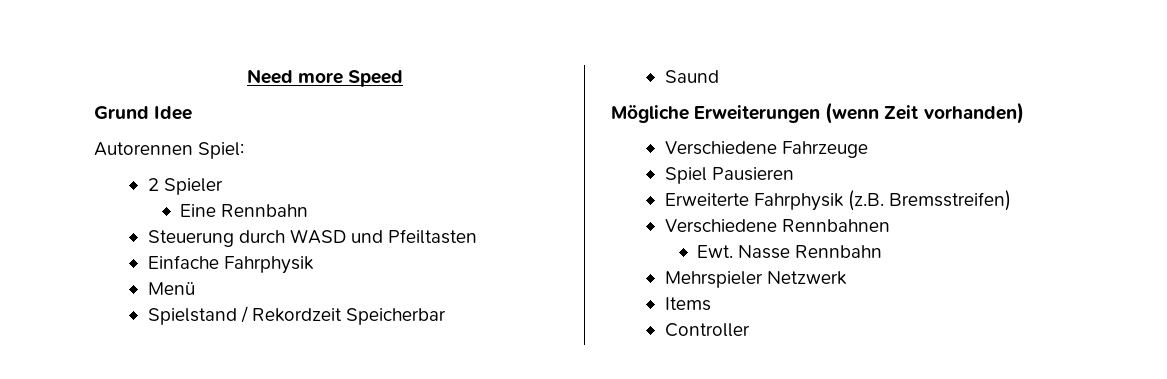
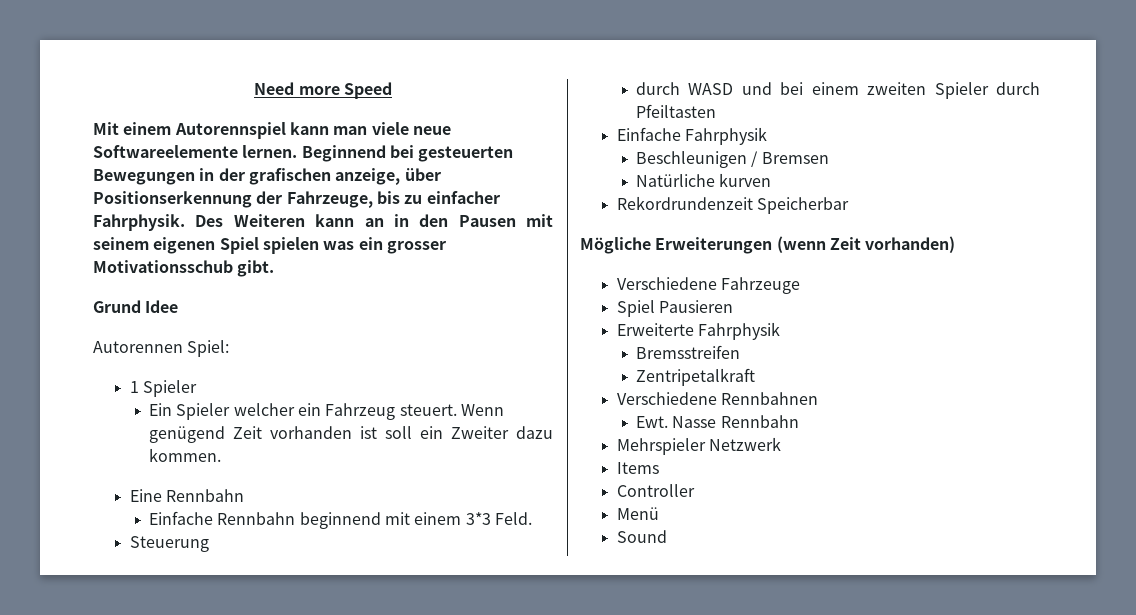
(404, 78) none -> [93,122,451,139] [93,145,514,162] [93,168,441,185] [93,191,500,208] [93,214,553,231] [93,237,446,254] [93,260,275,277] // Mit einem Autorennspiel kann man viele neue Softwareelemente lernen. Beginnend bei gesteuerten Bewegungen in der grafischen anzeige, über Positionserkennung der Fahrzeuge, bis zu einfacher Fahrphysik. Des Weiteren kann an in den Pausen mit seinem eigenen Spiel spielen was ein grosser Motivationsschub gibt.
[147,178,159,191] 2 -> [129,381,139,393] 1
[180,204,309,217] Eine Rennbahn -> [148,403,504,420] [148,426,553,443] [148,448,221,462] [129,489,245,502] [148,511,532,529] Ein Spieler welcher ein Fahrzeug steuert. Wenn genügend Zeit vorhanden ist soll ein Zweiter dazu kommen. // Eine Rennbahn // Einfache Rennbahn beginnend mit einem 3*3 Feld.
(234, 238) none -> (209, 544) //
[388,229,478,244] [147,255,314,274] [147,282,195,295] [147,306,342,325] Pfeiltasten // Einfache Fahrphysik // Menü // Spielstand / Rekordzeit -> [780,82,1040,99] [635,104,716,118] [616,127,768,145] [635,151,829,168] [635,173,772,187] [616,196,753,210] bei einem zweiten Spieler durch Pfeiltasten // Einfache Fahrphysik // Beschleunigen / Bremsen // Natürliche kurven // Rekordrundenzeit
[664,70,719,83] // Saund -> (850, 205) none
[847,190,1011,211] (z.B. Bremsstreifen) -> [635,345,740,359] [635,368,755,386] // Bremsstreifen // Zentripetalkraft
(750, 330) none -> [616,507,659,520] [616,530,667,543] // Menü // Sound

